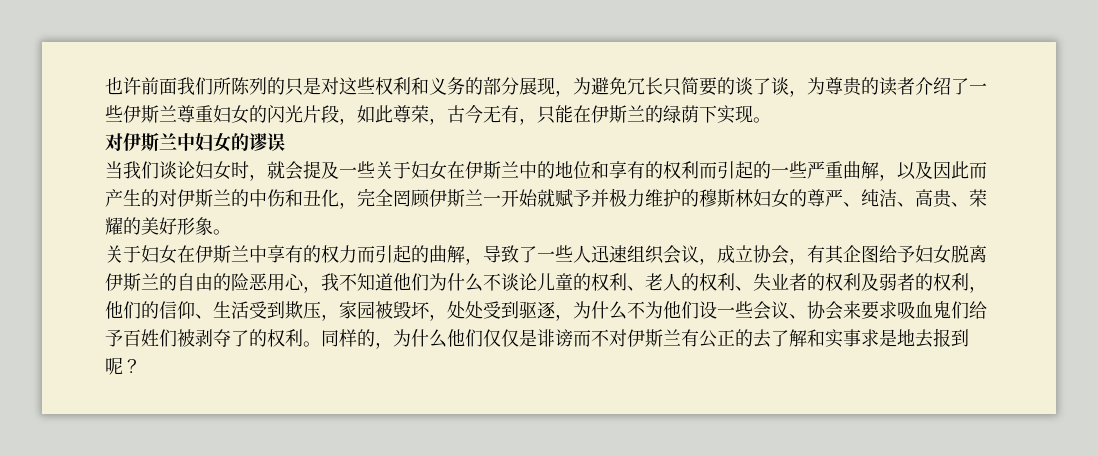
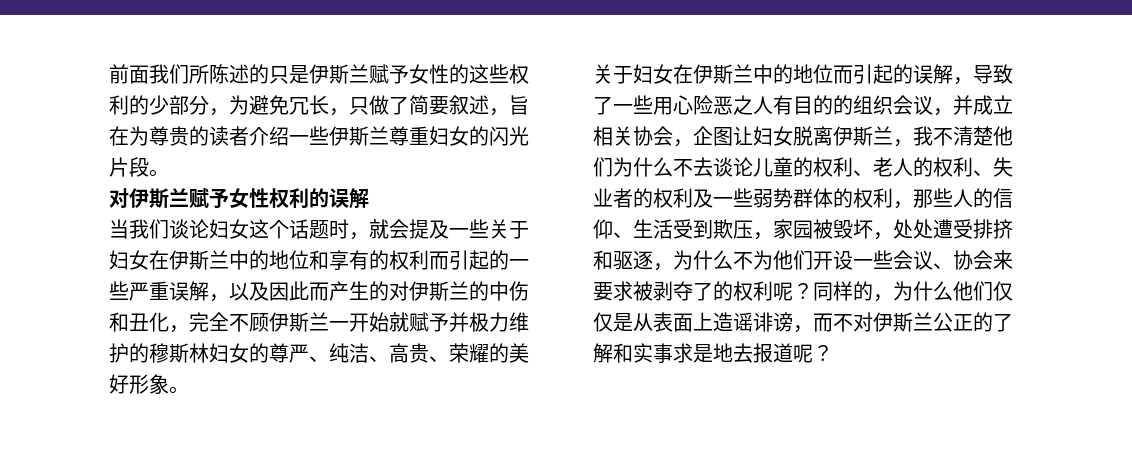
[105,77,141,95] 也许 -> (109, 74) none
[249,77,807,97] 列的只是对这些权利和义务的部分展现，为避免冗长只简要的谈了谈， -> [229,64,529,84] [109,95,529,116] [109,126,129,146] 述的只是伊斯兰赋予女性的这些权利的少部分，为避免冗长，只做了简要叙述，旨在
[951,78,969,95] 了 -> (289, 136) none
[339,105,753,125] ，如此尊荣，古今无有，只能在伊斯兰的绿荫下实现 -> (149, 167) none
[177,133,285,152] 中妇女的谬误 -> [189,188,369,209] 赋予女性权利的误解
(231, 170) none -> [249,219,329,239] 这个话题
[843,161,861,179] 曲 -> [169,282,189,301] 误
[393,190,411,207] 罔 -> [229,314,249,332] 不
[267,245,447,263] 享有的权力而引起的曲 -> [773,64,933,84] 的地位而引起的误
[573,245,987,265] [105,273,393,293] 人迅速组织会议，成立协会，有其企图给予妇女脱离伊斯兰的自由的险恶用心，我不知道 -> [653,95,1013,116] [593,126,993,147] 用心险恶之人有目的的组织会议，并成立相关协会，企图让妇女脱离伊斯兰，我不清楚
(501, 282) none -> [693,157,713,177] 去
[879,273,915,291] 弱者 -> [713,188,833,208] 一些弱势群体
[105,301,141,319] 他们 -> [913,188,973,208] 那些人
[483,301,519,319] 受到 -> [933,219,1013,239] [593,250,613,270] 遭受排挤和
(699, 310) none -> [813,251,833,270] 开
[897,301,987,319] [105,329,177,347] 吸血鬼们给予百姓们 -> (633, 291) none
[303,341,321,347] 。 -> [773,282,813,301] 呢？
[537,329,573,347] 诽谤 -> [633,312,813,333] 从表面上造谣诽谤，
[681,329,771,348] 有公正的去 -> [933,312,993,332] 公正的
[951,329,969,347] 到 -> [773,343,793,363] 道

